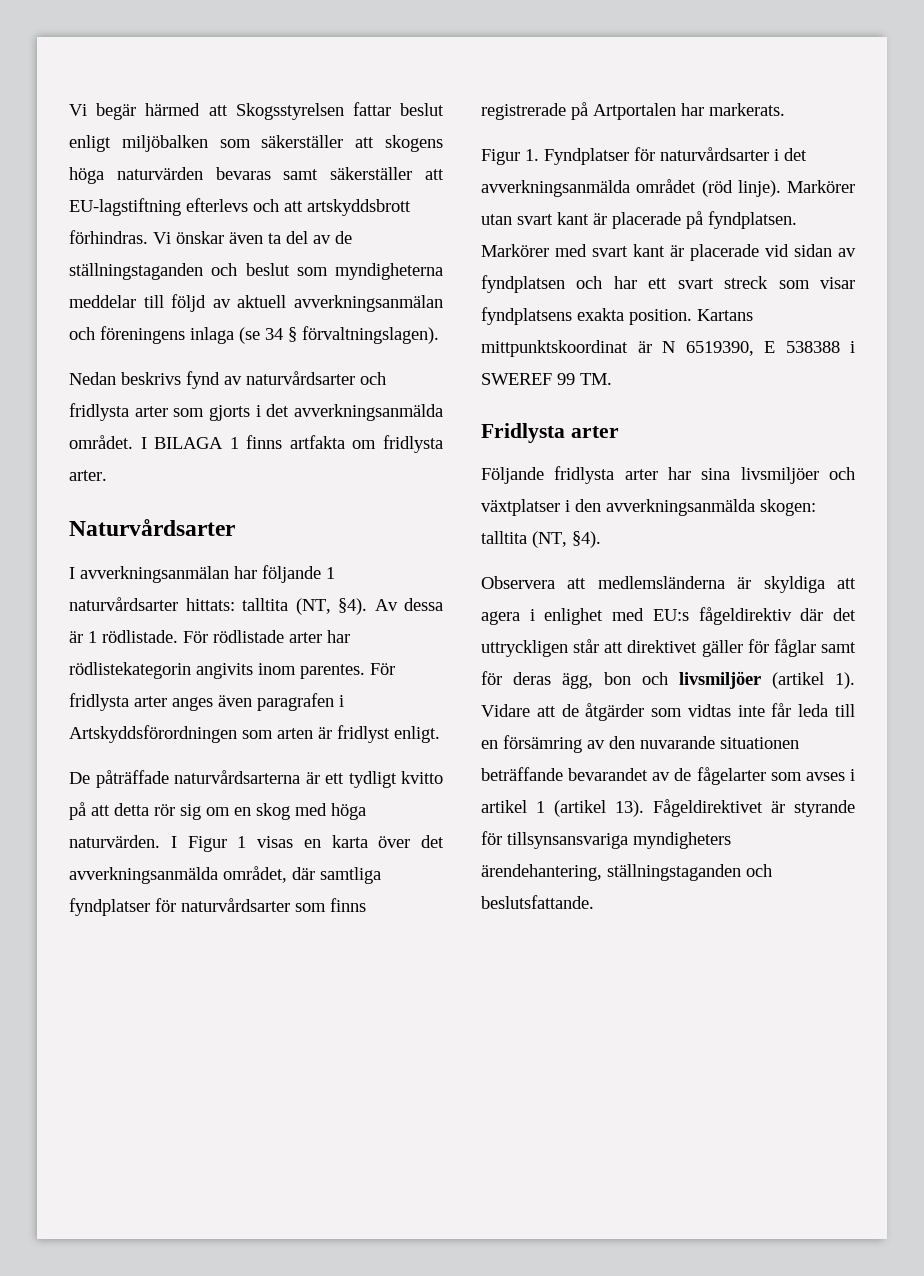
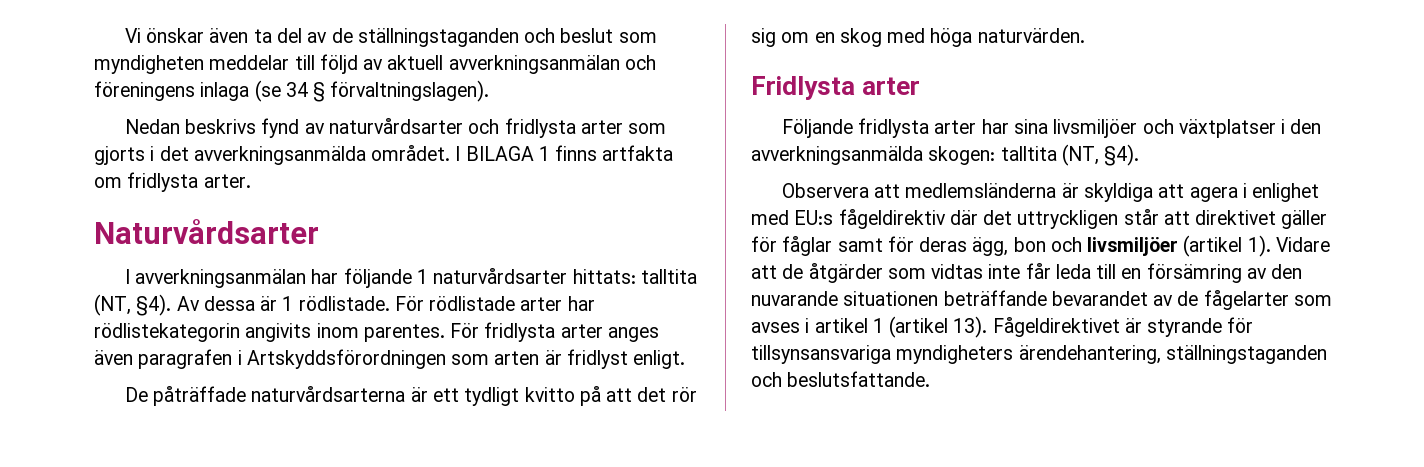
[69,102,444,120] [69,135,444,152] [69,167,445,184] [69,198,411,216] [69,230,171,244] Vi begär härmed att Skogsstyrelsen fattar beslut enligt miljöbalken som säkerställer att skogens höga naturvärden bevaras samt säkerställer att EU-lagstiftning efterlevs och att artskyddsbrott förhindras. Vi -> [124,28,141,43] Vi
[335,263,443,280] myndigheterna -> [94,55,204,74] myndigheten
[114,803,149,816] detta -> [637,387,667,402] det
[170,835,444,852] [69,866,381,884] [69,898,366,916] [481,102,785,120] [481,147,807,165] [481,179,855,197] [481,211,797,229] [481,244,856,261] [481,275,855,293] [481,307,753,325] [481,340,855,357] [481,373,612,385] I Figur 1 visas en karta över det avverkningsanmälda området, där samtliga fyndplatser för naturvårdsarter som finns registrerade på Artportalen har markerats. // Figur 1. Fyndplatser för naturvårdsarter i det avverkningsanmälda området (röd linje). Markörer utan svart kant är placerade på fyndplatsen. Markörer med svart kant är placerade vid sidan av fyndplatsen och har ett svart streck som visar fyndplatsens exakta position. Kartans mittpunktskoordinat är N 6519390, E 538388 i SWEREF 99 TM. -> (1085, 35) none

